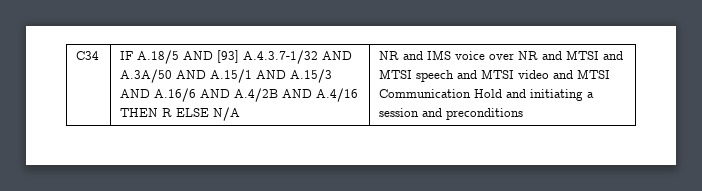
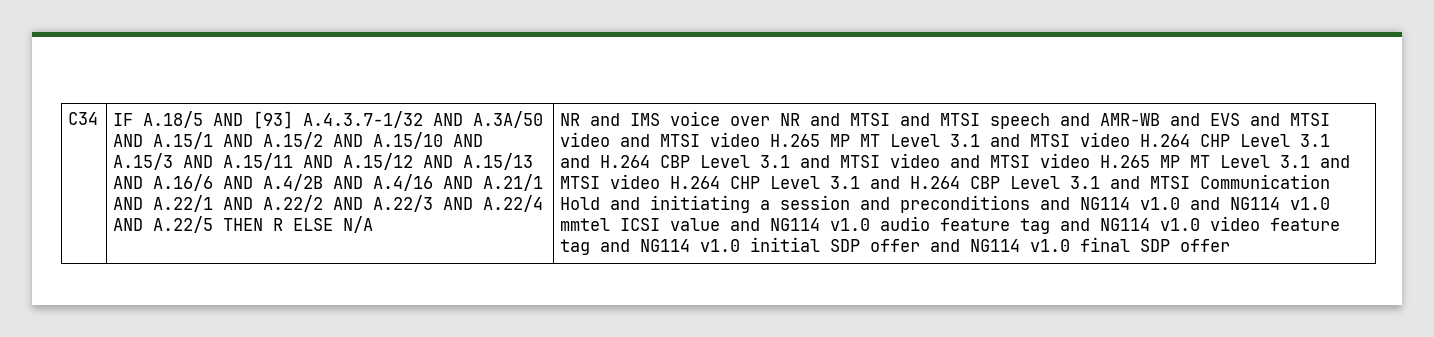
[290,69,333,83] A.15/3 -> [263,132,484,149] [113,153,534,170] A.15/2 AND A.15/10 AND A.15/3 AND A.15/11 AND A.15/12 AND A.15/13
(359, 95) none -> [443,174,544,191] [113,195,544,212] [113,216,214,233] AND A.21/1 AND A.22/1 AND A.22/2 AND A.22/3 AND A.22/4 AND A.22/5
[481,69,550,79] MTSI video -> [1100,113,1331,126] [560,132,1331,147] [560,153,1351,168] [560,174,1101,189] AMR-WB and EVS and MTSI video and MTSI video H.265 MP MT Level 3.1 and MTSI video H.264 CHP Level 3.1 and H.264 CBP Level 3.1 and MTSI video and MTSI video H.265 MP MT Level 3.1 and MTSI video H.264 CHP Level 3.1 and H.264 CBP Level 3.1
(524, 114) none -> [1040,197,1331,210] [560,216,1341,234] [560,237,1231,255] and NG114 v1.0 and NG114 v1.0 mmtel ICSI value and NG114 v1.0 audio feature tag and NG114 v1.0 video feature tag and NG114 v1.0 initial SDP offer and NG114 v1.0 final SDP offer

